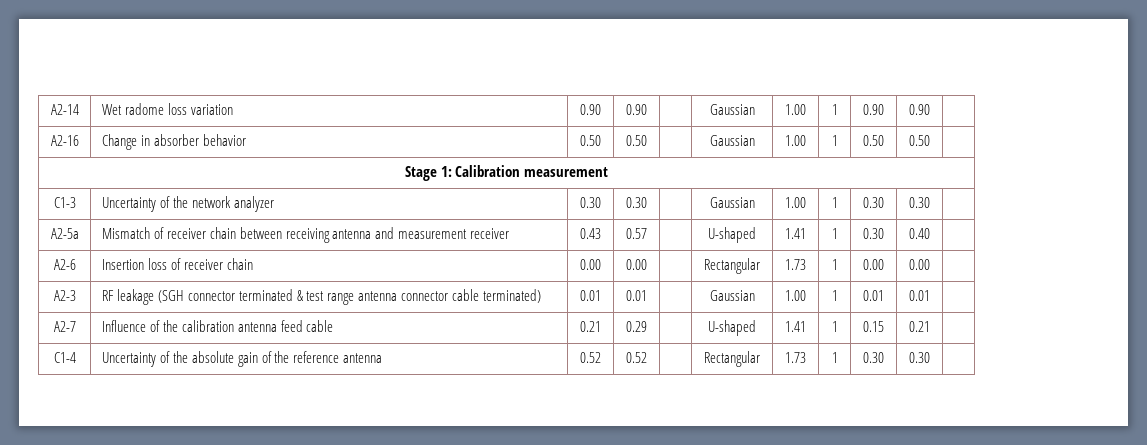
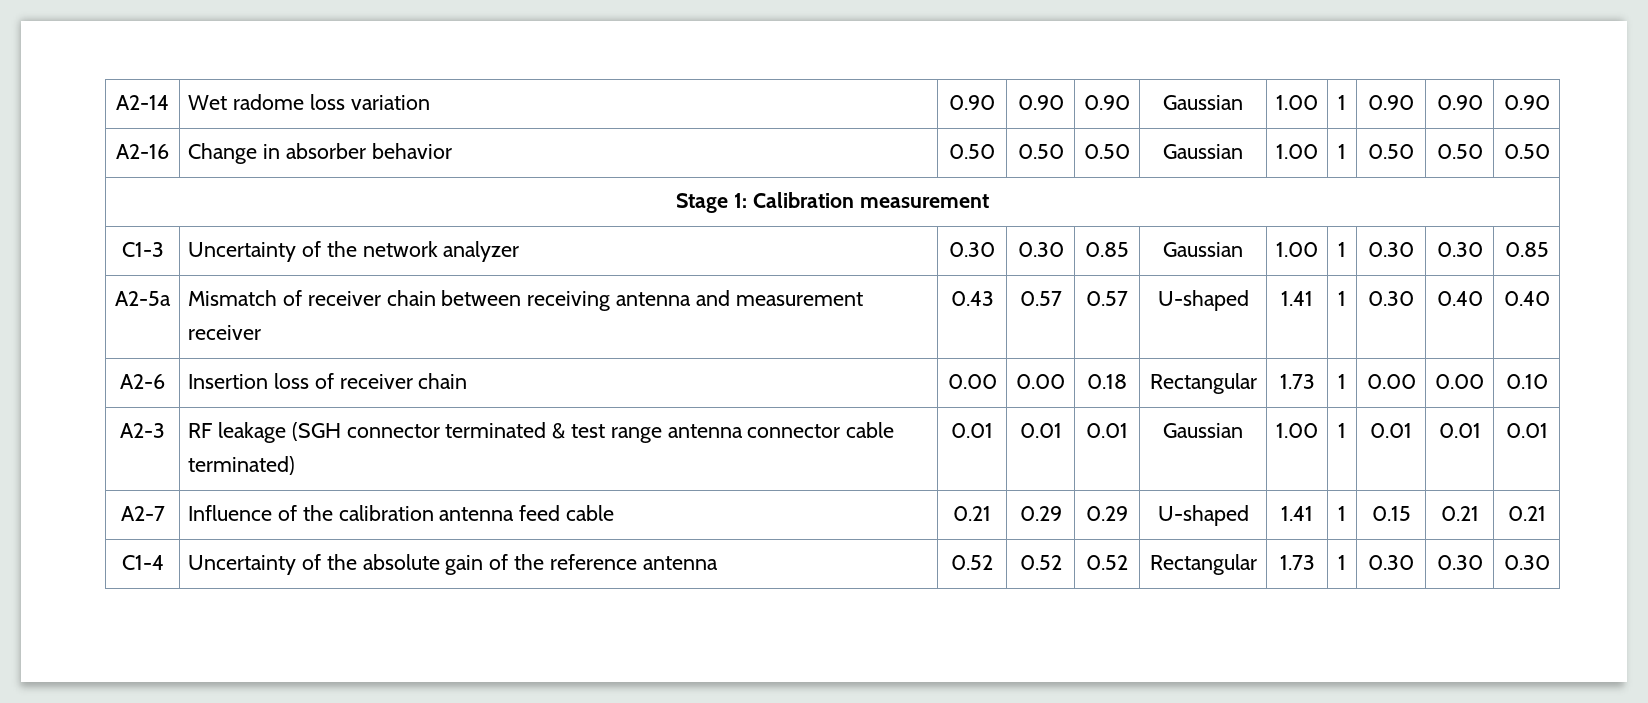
(647, 109) none -> [1084,95,1130,110] 0.90
(930, 109) none -> [1503,95,1550,110] 0.90
(647, 140) none -> [1084,144,1130,159] 0.50
(930, 140) none -> [1503,144,1550,159] 0.50
(647, 202) none -> [1085,242,1129,257] 0.85
(930, 202) none -> [1504,242,1549,257] 0.85
(647, 233) none -> [1086,291,1128,306] 0.57
(930, 233) none -> [1503,291,1550,306] 0.40
(647, 264) none -> [1087,374,1127,389] 0.18
(930, 264) none -> [1505,374,1548,389] 0.10
(647, 295) none -> [1086,423,1128,438] 0.01
(930, 295) none -> [1505,423,1548,438] 0.01
(647, 326) none -> [1086,506,1128,521] 0.29
(930, 326) none -> [1507,506,1546,521] 0.21
(647, 357) none -> [1086,555,1128,570] 0.52
(930, 357) none -> [1503,555,1550,570] 0.30

